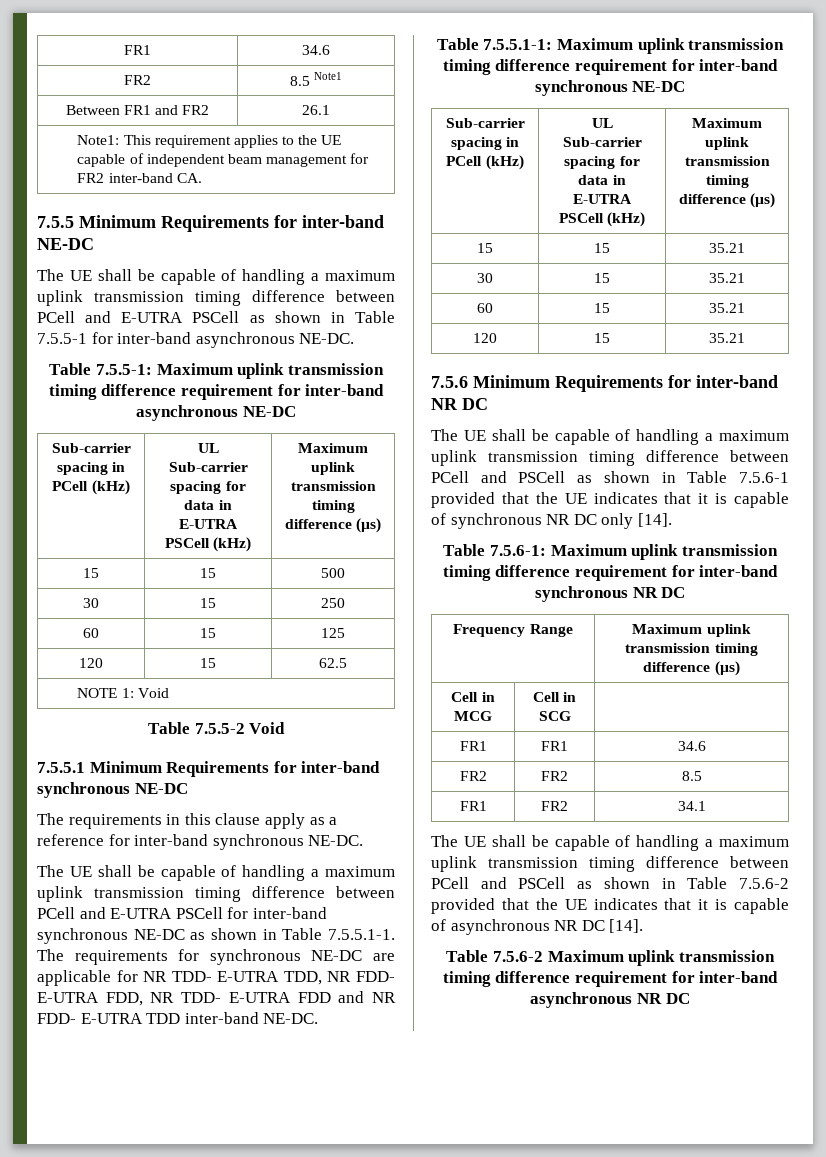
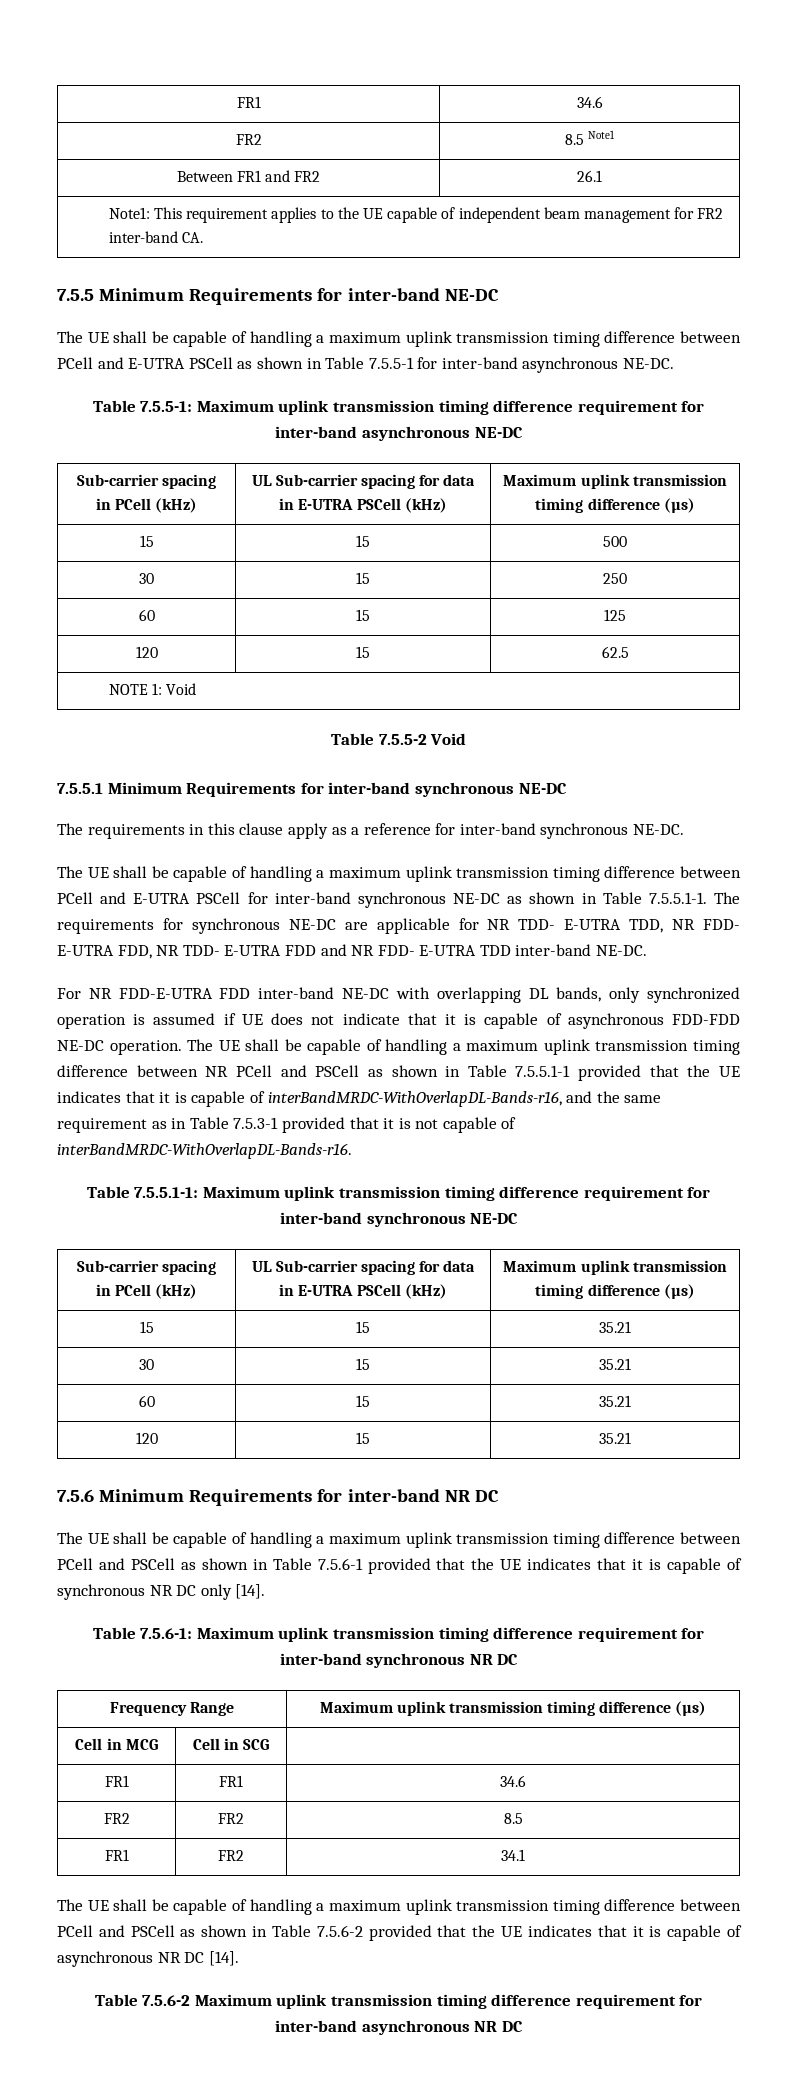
(319, 1018) none -> [57,987,740,1003] [57,1013,741,1029] [57,1039,740,1055] [57,1065,740,1081] [57,1091,662,1107] [57,1117,517,1133] [57,1143,352,1159] // For NR FDD-E-UTRA FDD inter-band NE-DC with overlapping DL bands, only synchronized operation is assumed if UE does not indicate that it is capable of asynchronous FDD-FDD NE-DC operation. The UE shall be capable of handling a maximum uplink transmission timing difference between NR PCell and PSCell as shown in Table 7.5.5.1-1 provided that the UE indicates that it is capable of interBandMRDC-WithOverlapDL-Bands-r16, and the same requirement as in Table 7.5.3-1 provided that it is not capable of interBandMRDC-WithOverlapDL-Bands-r16.

